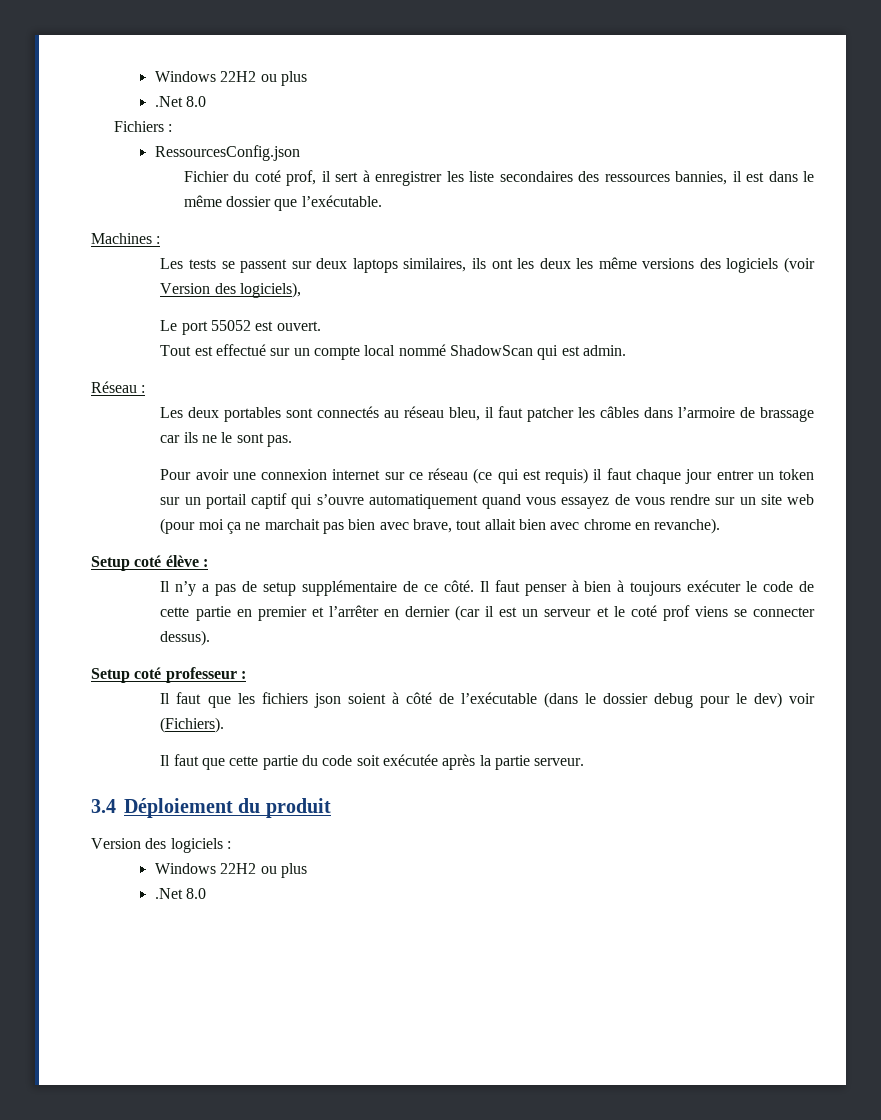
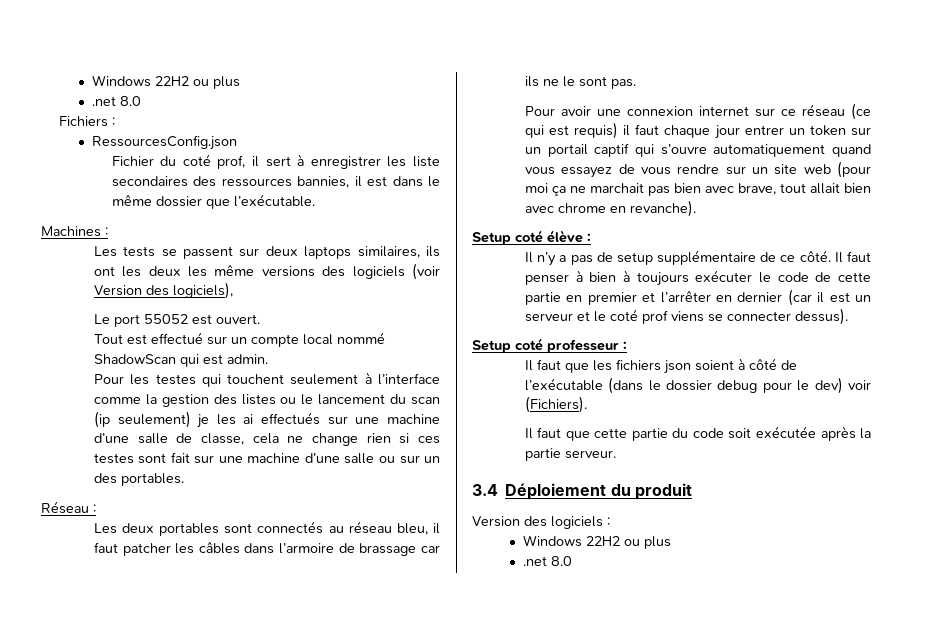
[154,71,307,86] [154,96,183,107] Windows 22H2 ou plus // .Net -> [92,75,241,89] [92,96,117,106] Windows 22H2 ou plus // .net
(626, 350) none -> [93,372,440,387] [93,394,440,407] [93,411,440,428] [93,433,440,446] [93,452,441,464] [93,473,184,486] // Pour les testes qui touchent seulement à l’interface comme la gestion des listes ou le lancement du scan (ip seulement) je les ai effectués sur une machine d’une salle de classe, cela ne change rien si ces testes sont fait sur une machine d’une salle ou sur un des portables.
[154,888,183,899] .Net -> [523,556,548,566] .net

